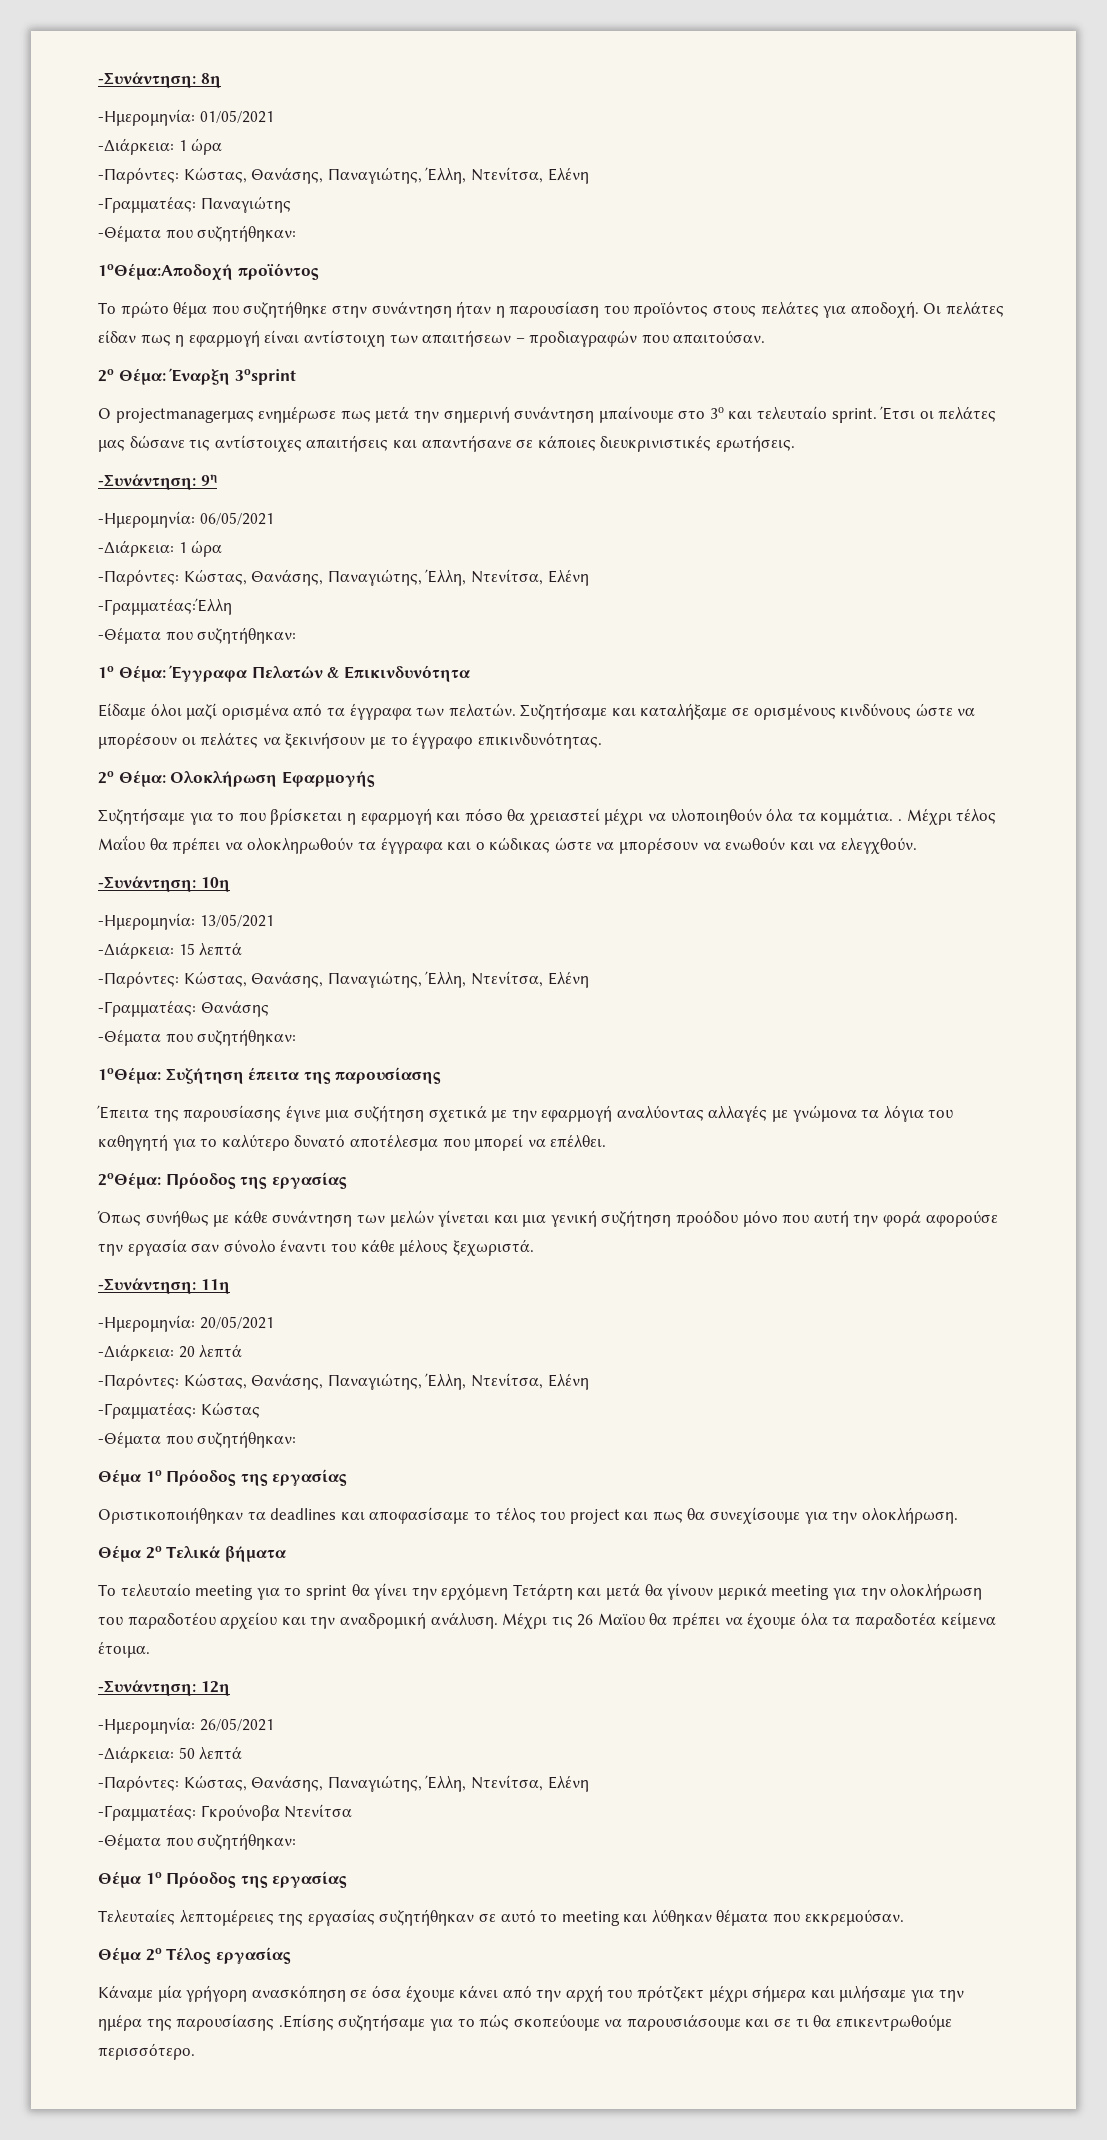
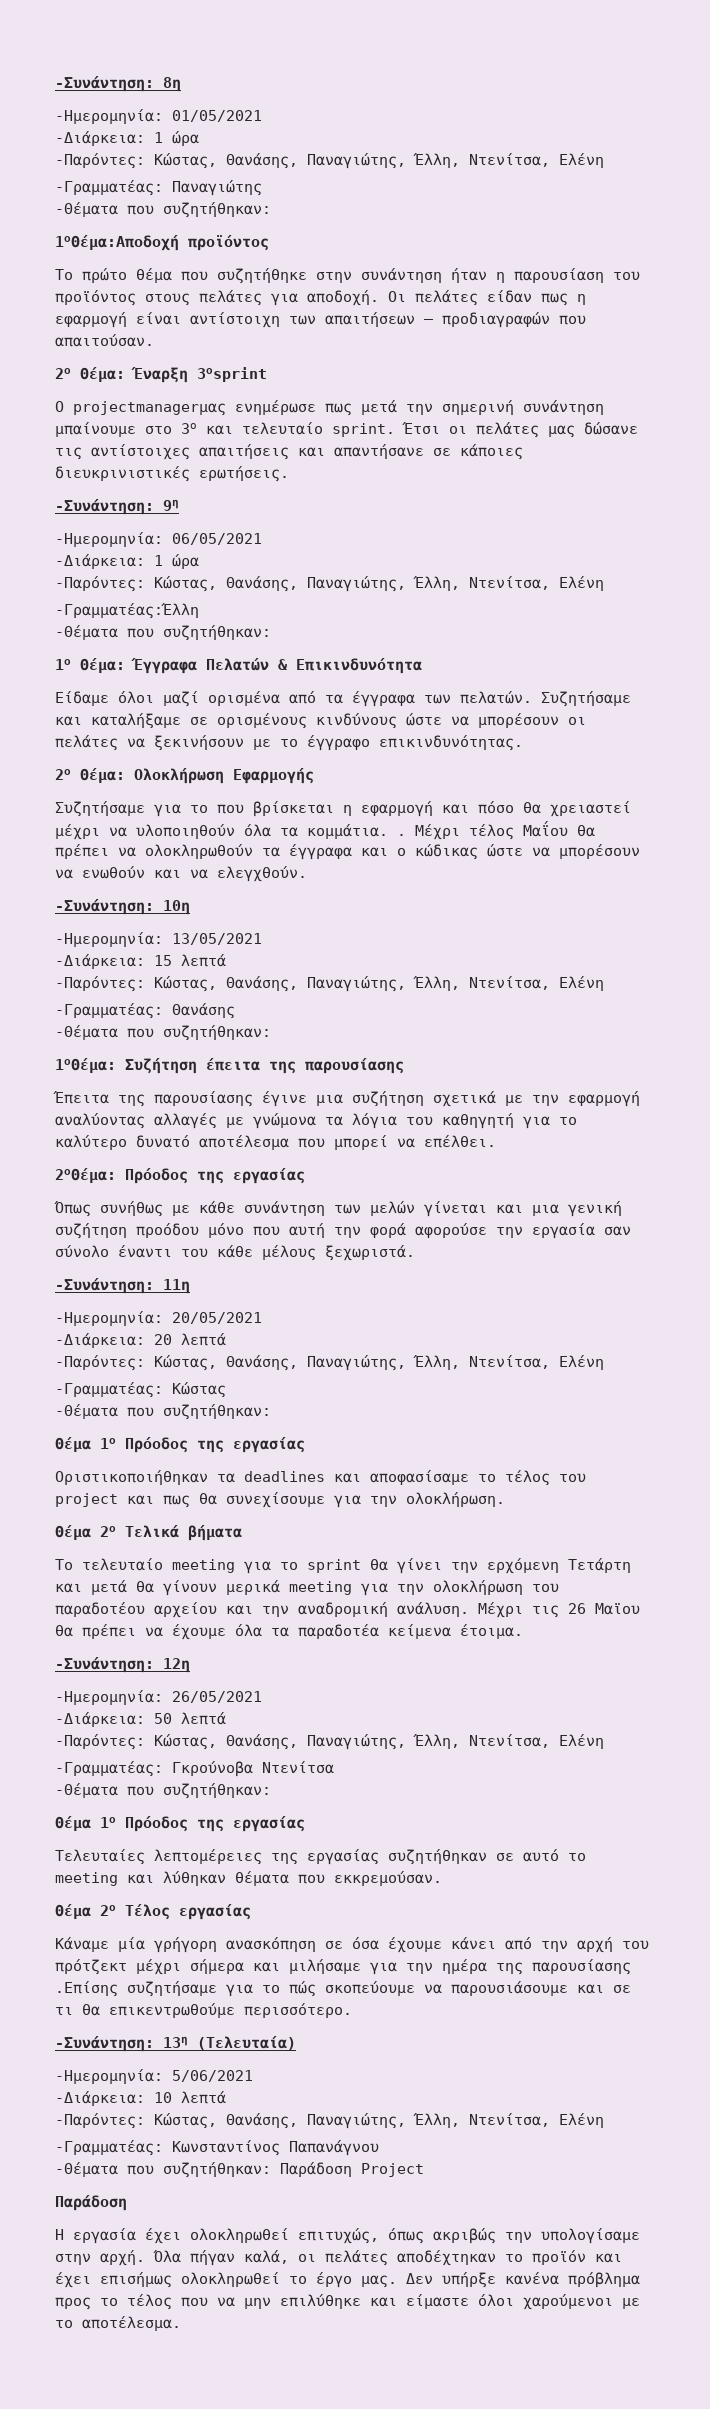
(195, 2051) none -> [55,2036,296,2052] [55,2069,253,2084] [55,2091,226,2106] [55,2113,604,2129] [55,2140,379,2156] [55,2162,424,2178] [55,2195,127,2211] [55,2228,640,2244] [55,2250,622,2266] [55,2272,640,2288] [55,2294,640,2310] [55,2316,181,2331] // -Συνάντηση: 13η (Τελευταία) // -Ημερομηνία: 5/06/2021 // -Διάρκεια: 10 λεπτά // -Παρόντες: Κώστας, Θανάσης, Παναγιώτης, Έλλη, Ντενίτσα, Ελένη // -Γραμματέας: Κωνσταντίνος Παπανάγνου // -Θέματα που συζητήθηκαν: Παράδοση Project // Παράδοση // Η εργασία έχει ολοκληρωθεί επιτυχώς, όπως ακριβώς την υπολογίσαμε στην αρχή. Όλα πήγαν καλά, οι πελάτες αποδέχτηκαν το προϊόν και έχει επισήμως ολοκληρωθεί το έργο μας. Δεν υπήρξε κανένα πρόβλημα προς το τέλος που να μην επιλύθηκε και είμαστε όλοι χαρούμενοι με το αποτέλεσμα.

